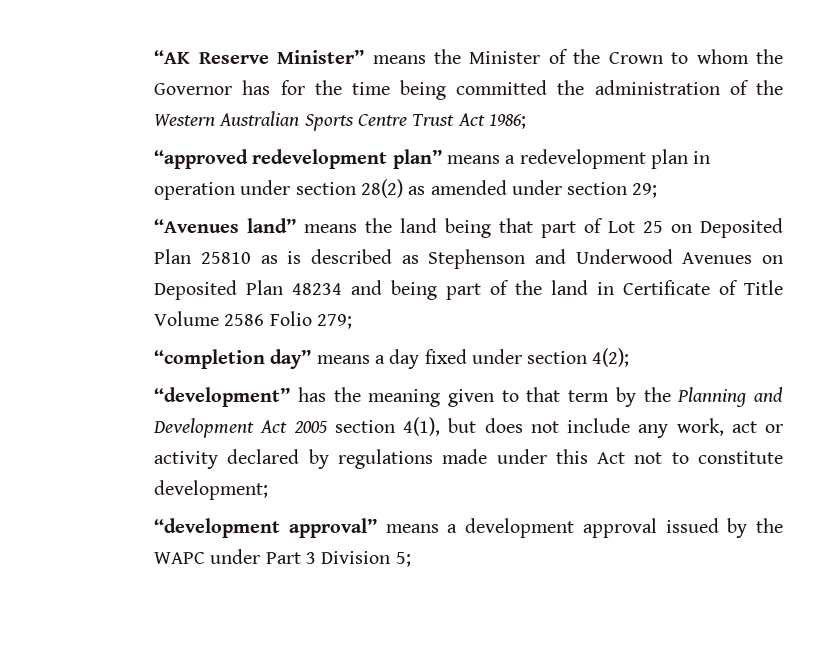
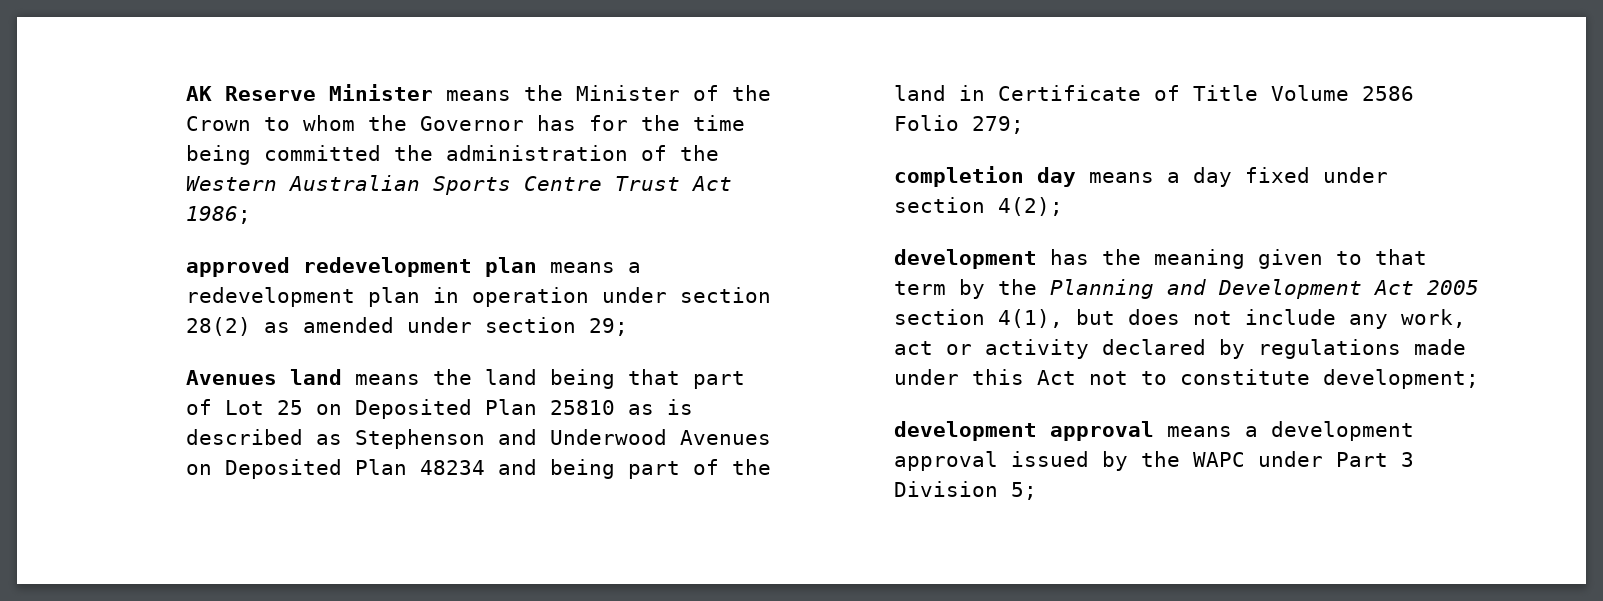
[154,49,365,64] “AK Reserve Minister” -> [185,84,433,101] AK Reserve Minister
[154,149,442,169] “approved redevelopment plan” -> [185,257,537,277] approved redevelopment plan
[154,218,297,233] “Avenues land” -> [185,369,342,385] Avenues land
[154,349,312,369] “completion day” -> [893,166,1076,187] completion day
[154,387,291,407] “development” -> [893,249,1037,269] development
[154,518,377,538] “development approval” -> [893,421,1154,441] development approval

